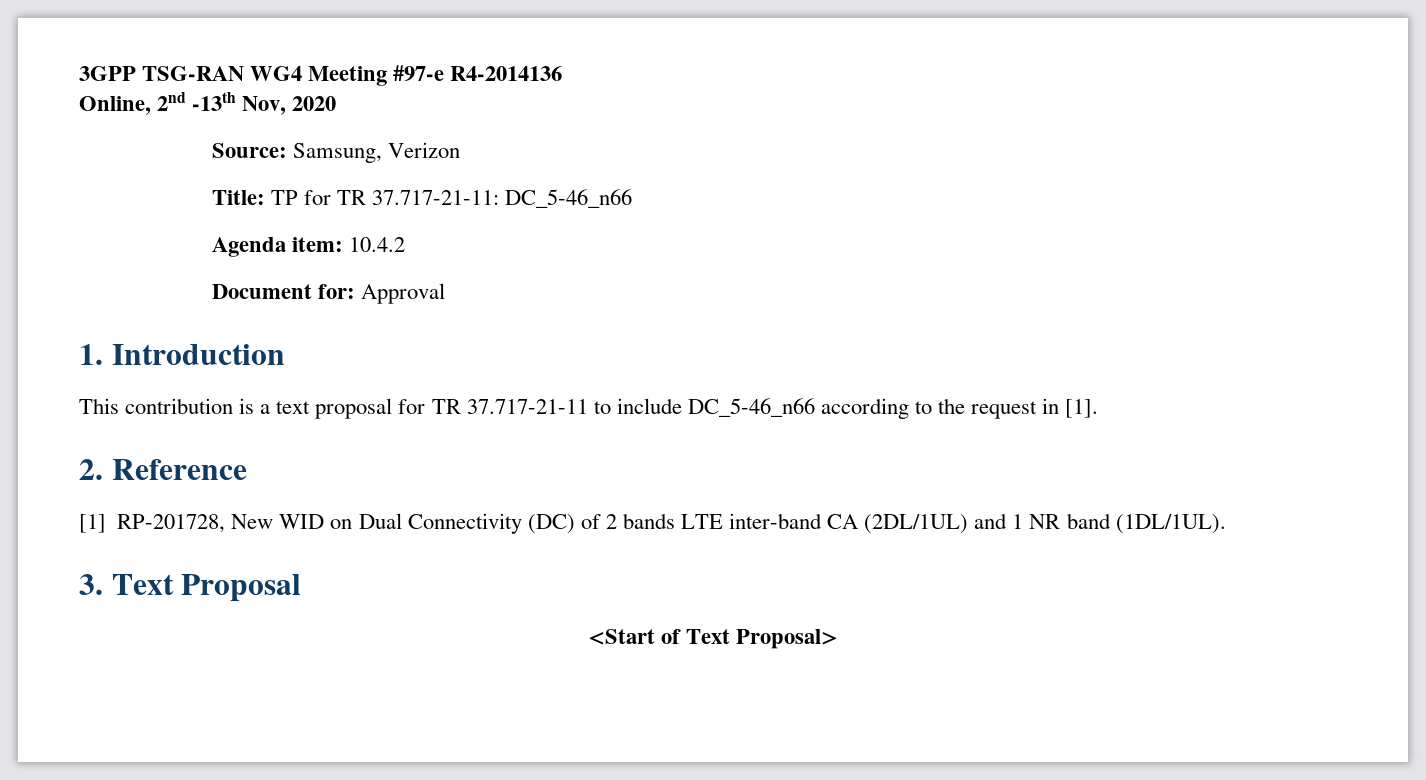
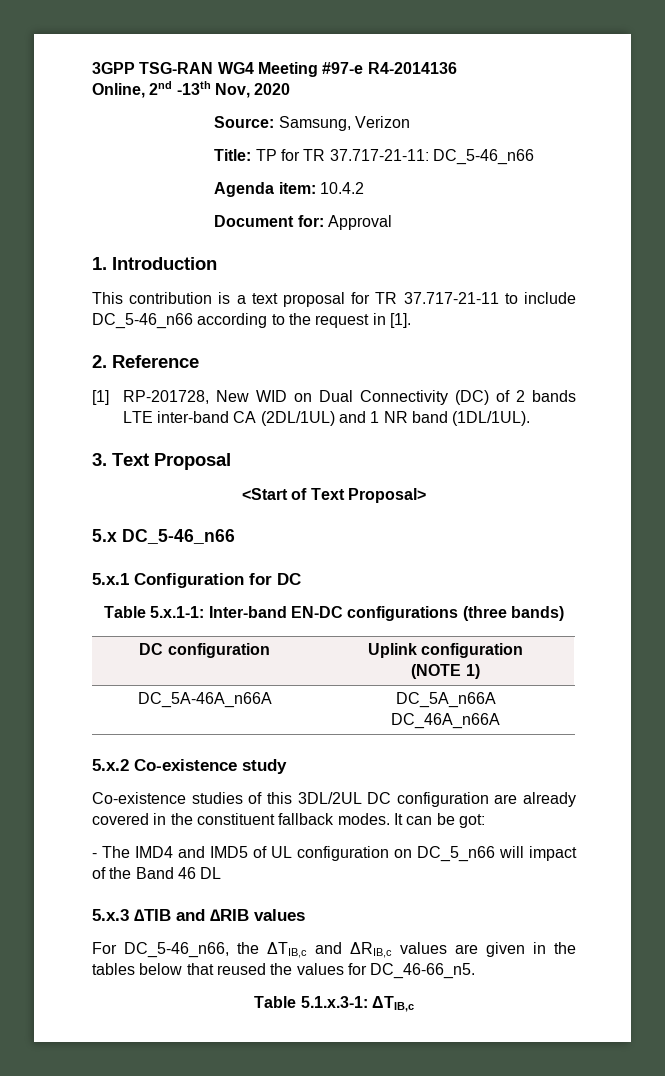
(839, 639) none -> [92,529,235,544] [92,573,301,588] [104,606,564,621] [139,643,270,658] [367,643,524,658] [411,664,480,679] [137,692,272,708] [395,692,496,708] [390,713,500,729] [92,759,287,774] [92,792,576,807] [92,813,485,828] [92,846,577,862] [92,867,222,879] [92,909,305,921] [92,942,576,958] [92,963,476,979] [254,996,414,1012] // 5.x DC_5-46_n66 // 5.x.1 Configuration for DC // Table 5.x.1-1: Inter-band EN-DC configurations (three bands) // DC configuration | Uplink configuration // (NOTE 1) // DC_5A-46A_n66A | DC_5A_n66A // DC_46A_n66A // 5.x.2 Co-existence study // Co-existence studies of this 3DL/2UL DC configuration are already covered in the constituent fallback modes. It can be got: // - The IMD4 and IMD5 of UL configuration on DC_5_n66 will impact of the Band 46 DL // 5.x.3 ∆TIB and ∆RIB values // For DC_5-46_n66, the ΔTIB,c and ΔRIB,c values are given in the tables below that reused the values for DC_46-66_n5. // Table 5.1.x.3-1: ΔTIB,c

